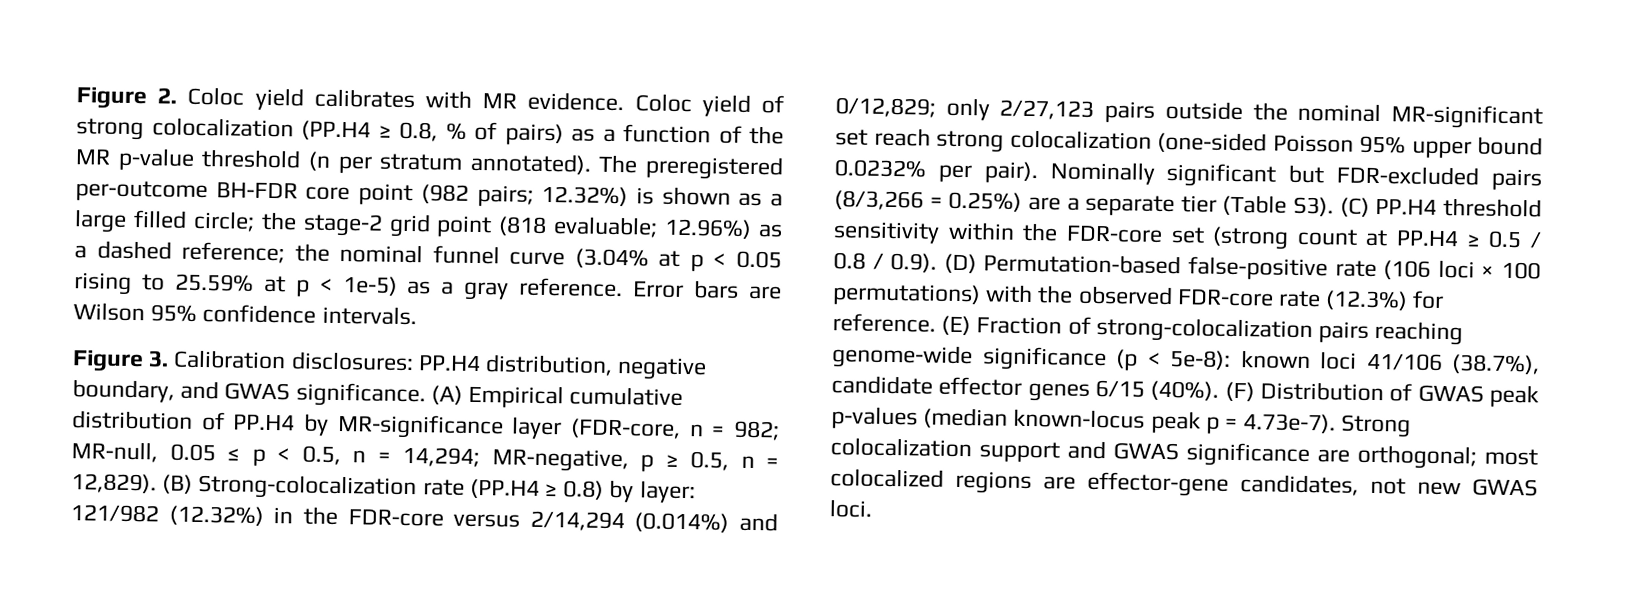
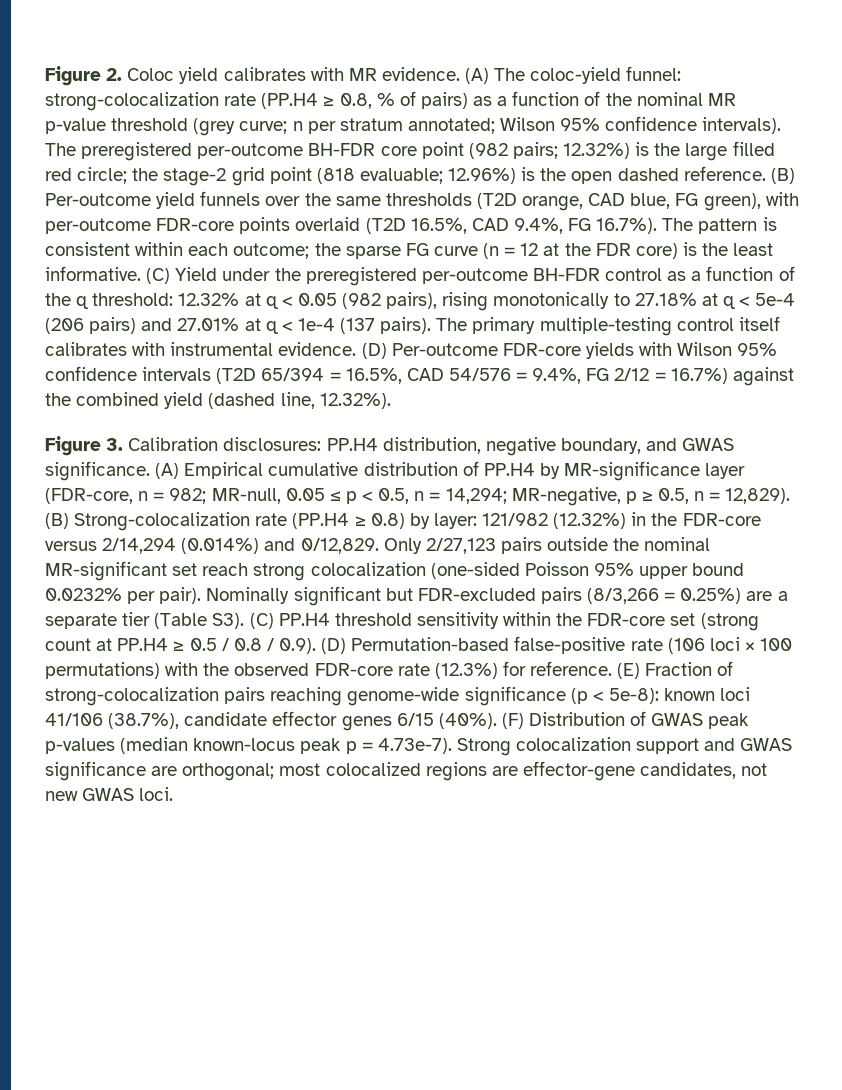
[634,93,784,117] [76,117,294,141] Coloc yield of strong colocalization -> [465,66,682,84] [45,92,257,111] (A) The coloc-yield funnel: strong-colocalization rate
(784, 135) none -> [636,92,703,106] nominal
[307,151,592,175] (n per stratum annotated). -> [193,116,782,136] (grey curve; n per stratum annotated; Wilson 95% confidence intervals).
[661,186,784,207] shown as a -> [654,143,681,156] the
(187, 219) none -> [45,168,72,181] red
[757,224,783,238] [74,240,782,272] [73,272,782,301] [73,302,417,326] as a dashed reference; the nominal funnel curve (3.04% at p < 0.05 rising to 25.59% at p < 1e-5) as a gray reference. Error bars are Wilson 95% confidence intervals. -> [521,166,795,184] [45,191,799,211] [45,217,777,234] [45,242,774,259] [45,266,795,286] [45,292,796,311] [45,316,780,336] [45,342,778,359] [45,366,794,386] [45,392,391,409] is the open dashed reference. (B) Per-outcome yield funnels over the same thresholds (T2D orange, CAD blue, FG green), with per-outcome FDR-core points overlaid (T2D 16.5%, CAD 9.4%, FG 16.7%). The pattern is consistent within each outcome; the sparse FG curve (n = 12 at the FDR core) is the least informative. (C) Yield under the preregistered per-outcome BH-FDR control as a function of the q threshold: 12.32% at q < 0.05 (982 pairs), rising monotonically to 27.18% at q < 5e-4 (206 pairs) and 27.01% at q < 1e-4 (137 pairs). The primary multiple-testing control itself calibrates with instrumental evidence. (D) Per-outcome FDR-core yields with Wilson 95% confidence intervals (T2D 65/394 = 16.5%, CAD 54/576 = 9.4%, FG 2/12 = 16.7%) against the combined yield (dashed line, 12.32%).
[835,97,990,121] 0/12,829; only -> [300,538,422,554] 0/12,829. Only

